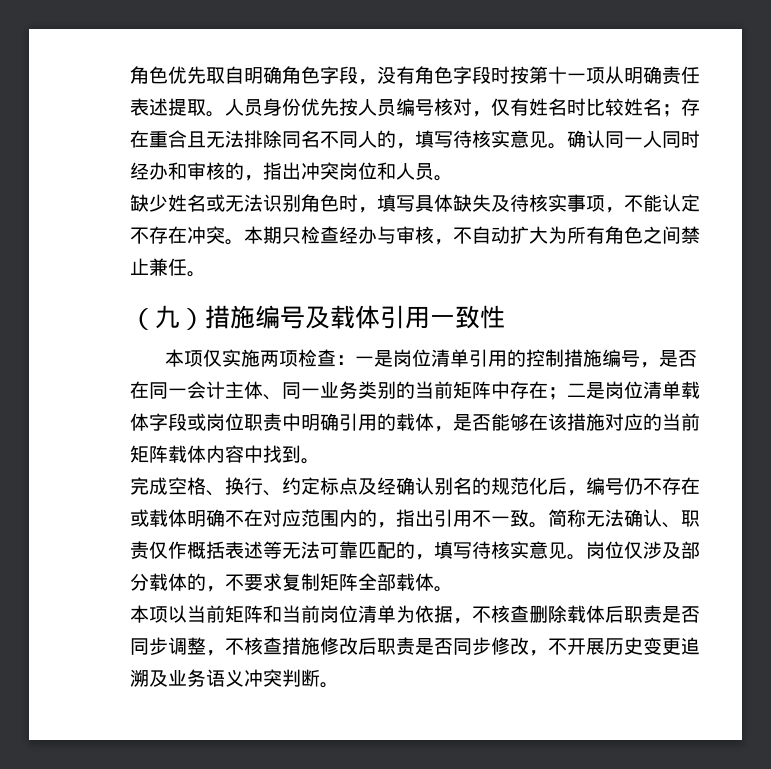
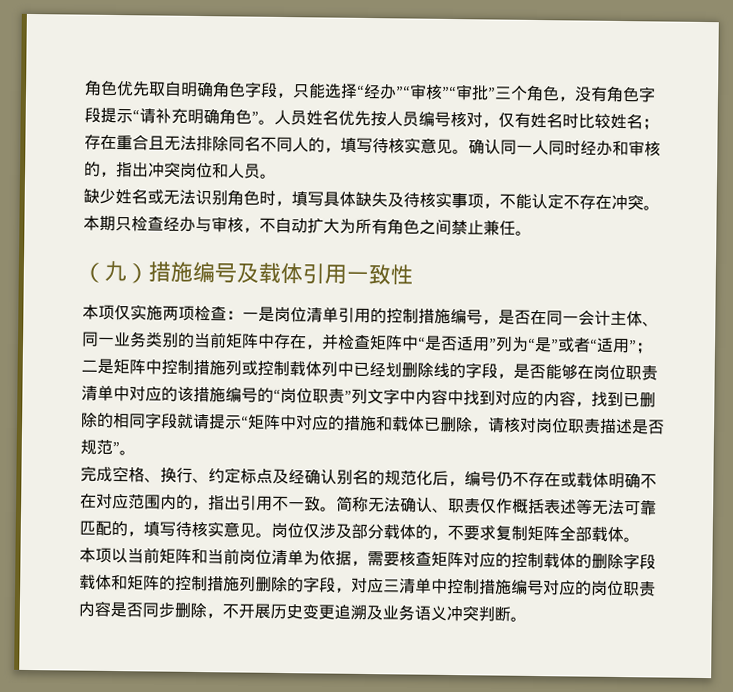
[377,66,700,84] [130,98,301,117] 没有角色字段时按第十一项从明确责任表述提取。人员身份 -> [292,83,656,103] [84,107,339,126] 只能选择“经办”“审核”“审批”三个角色，没有角色字段提示“请补充明确角色”。人员姓名
[548,381,700,400] [130,413,700,432] [130,445,301,463] ；二是岗位清单载体字段或岗位职责中明确引用的载体，是否能够在该措施对应的当前矩阵载体内容中找到 -> [305,333,653,355] [81,358,658,381] [81,384,656,408] [81,412,665,435] [80,439,120,455] ，并检查矩阵中“是否适用”列为“是”或者“适用”；二是矩阵中控制措施列或控制载体列中已经划删除线的字段，是否能够在岗位职责清单中对应的该措施编号的“岗位职责”列文字中内容中找到对应的内容，找到已删除的相同字段就请提示“矩阵中对应的措施和载体已删除，请核对岗位职责描述是否规范”
[472,605,700,623] [130,637,529,656] 不核查删除载体后职责是否同步调整，不核查措施修改后职责是否同步修改 -> [367,551,656,570] [79,574,656,597] [78,600,207,619] 需要核查矩阵对应的控制载体的删除字段载体和矩阵的控制措施列删除的字段，对应三清单中控制措施编号对应的岗位职责内容是否同步删除

